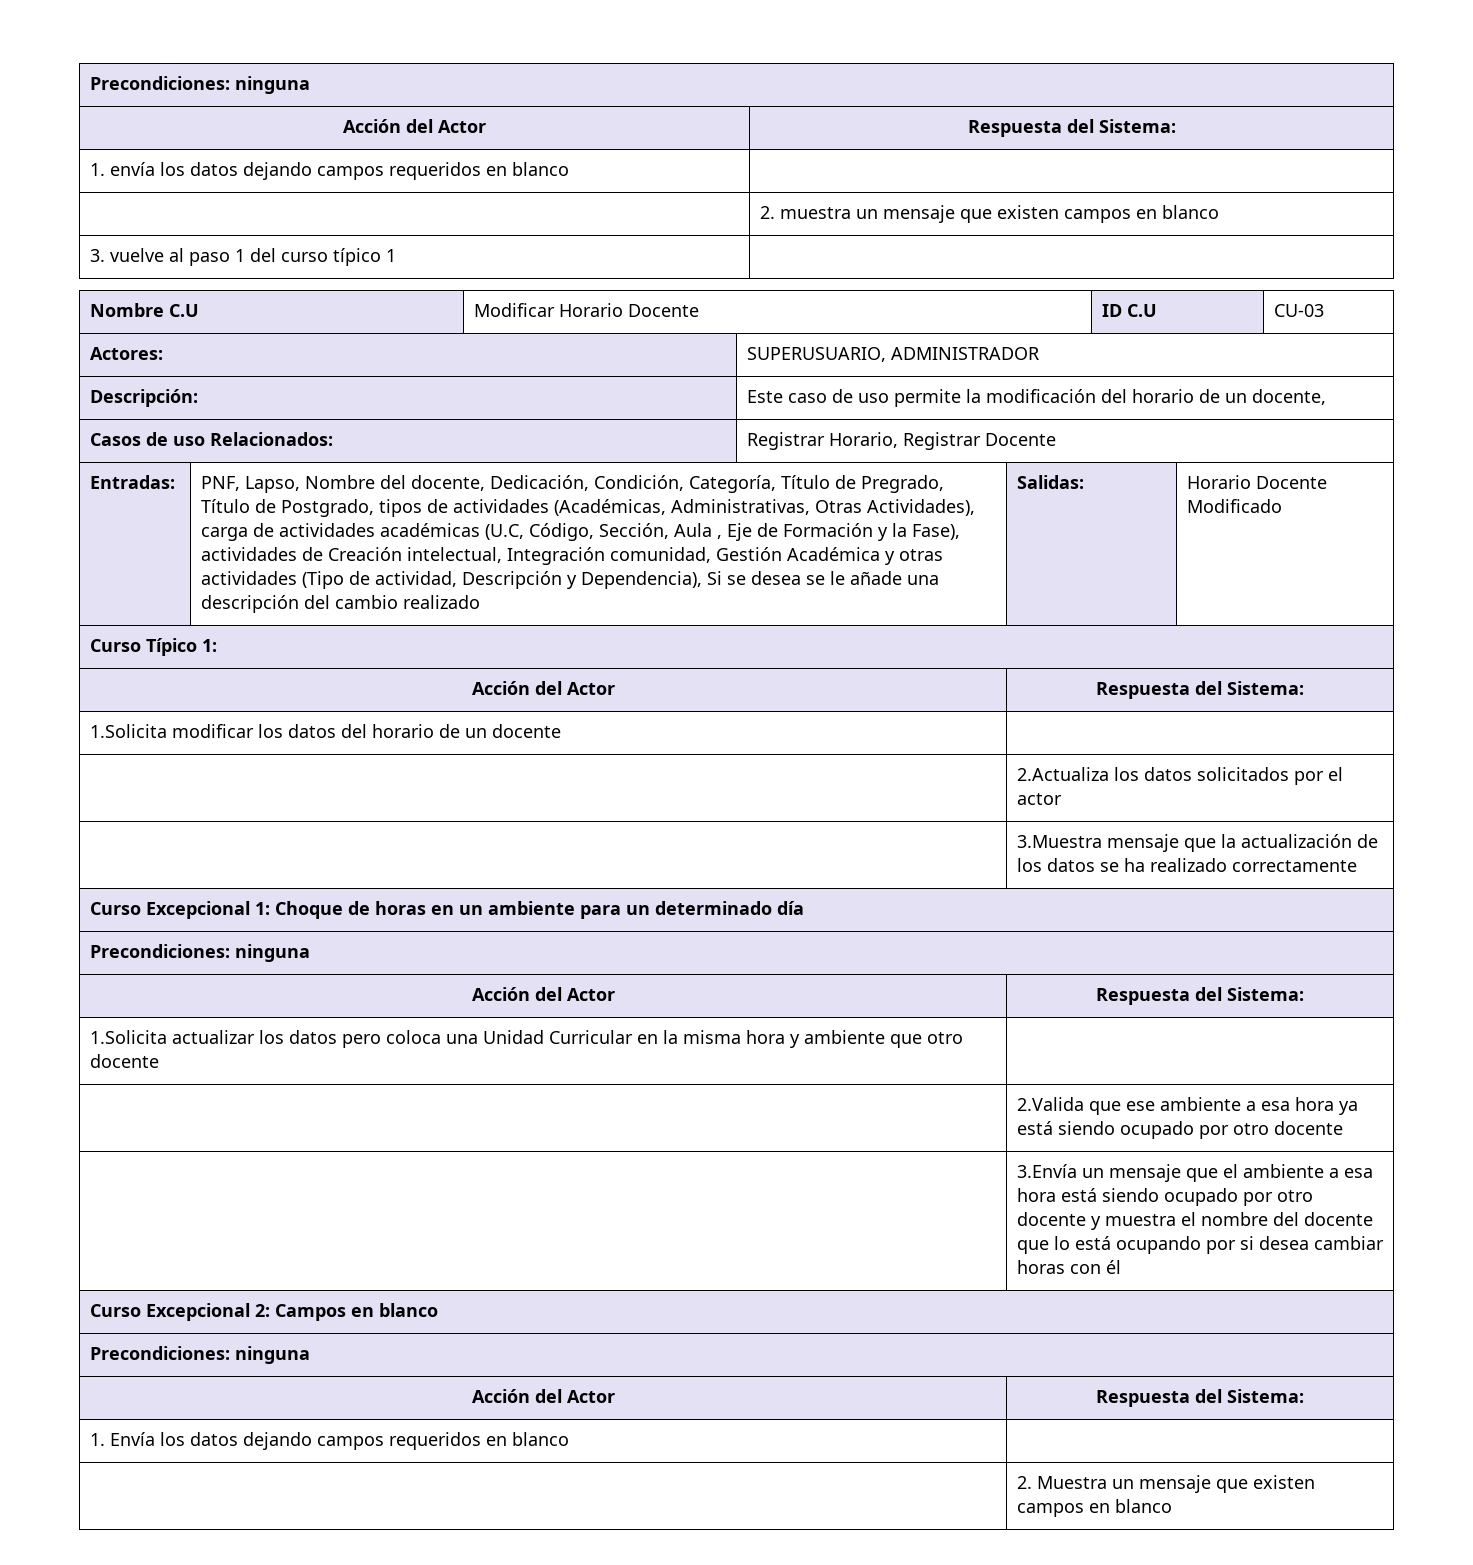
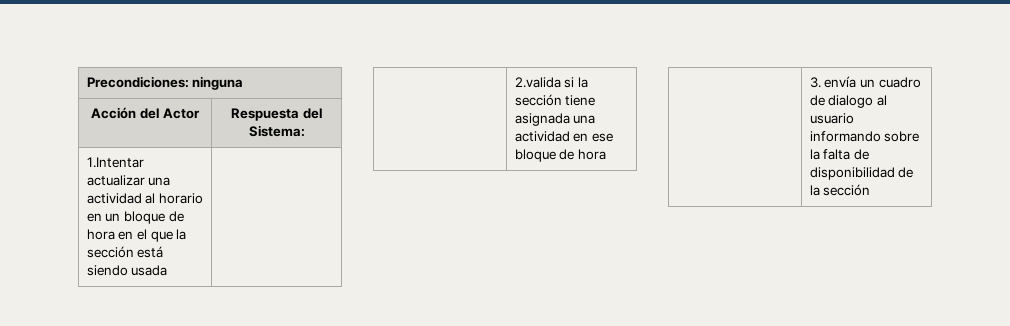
[89,76,310,94] [343,119,486,133] [967,119,1176,137] [89,162,569,180] [759,205,1219,223] [89,248,396,266] [89,303,199,317] [473,303,699,317] [1101,304,1157,317] [1273,304,1324,317] [89,347,163,360] [746,347,1039,362] [89,389,198,407] [746,389,1326,407] [89,432,333,446] [746,432,1056,450] [89,475,175,489] [200,475,944,493] [200,499,975,517] [200,523,960,541] [200,547,943,565] [200,571,939,589] [200,595,480,613] [1016,475,1084,489] [1186,475,1327,489] [1186,499,1282,513] [89,638,217,656] [471,681,615,695] [1096,681,1304,699] [89,724,561,738] [1016,767,1343,785] [1016,793,1062,805] [1016,834,1378,852] [1016,858,1357,872] [89,901,804,919] [89,944,310,962] [471,987,615,1001] [1096,987,1304,1005] [89,1030,963,1048] [89,1054,159,1068] [1016,1097,1358,1115] [1016,1121,1343,1139] [1016,1164,1373,1182] [1016,1188,1313,1206] [1016,1212,1373,1230] [1016,1236,1384,1254] [1016,1260,1121,1274] [89,1303,438,1321] [89,1346,310,1364] [471,1389,615,1403] [1096,1389,1304,1407] [89,1432,569,1450] [1016,1475,1315,1493] [1016,1499,1172,1517] Precondiciones: ninguna // Acción del Actor | Respuesta del Sistema: // 1. envía los datos dejando campos requeridos en blanco | // | 2. muestra un mensaje que existen campos en blanco // 3. vuelve al paso 1 del curso típico 1 | // Nombre C.U | Modificar Horario Docente | ID C.U | CU-03 // Actores: | SUPERUSUARIO, ADMINISTRADOR // Descripción: | Este caso de uso permite la modificación del horario de un docente, // Casos de uso Relacionados: | Registrar Horario, Registrar Docente // Entradas: | PNF, Lapso, Nombre del docente, Dedicación, Condición, Categoría, Título de Pregrado, Título de Postgrado, tipos de actividades (Académicas, Administrativas, Otras Actividades), carga de actividades académicas (U.C, Código, Sección, Aula , Eje de Formación y la Fase), actividades de Creación intelectual, Integración comunidad, Gestión Académica y otras actividades (Tipo de actividad, Descripción y Dependencia), Si se desea se le añade una descripción del cambio realizado | Salidas: | Horario Docente Modificado // Curso Típico 1: // Acción del Actor | Respuesta del Sistema: // 1.Solicita modificar los datos del horario de un docente | // | 2.Actualiza los datos solicitados por el actor // | 3.Muestra mensaje que la actualización de los datos se ha realizado correctamente // Curso Excepcional 1: Choque de horas en un ambiente para un determinado día // Precondiciones: ninguna // Acción del Actor | Respuesta del Sistema: // 1.Solicita actualizar los datos pero coloca una Unidad Curricular en la misma hora y ambiente que otro docente | // | 2.Valida que ese ambiente a esa hora ya está siendo ocupado por otro docente // | 3.Envía un mensaje que el ambiente a esa hora está siendo ocupado por otro docente y muestra el nombre del docente que lo está ocupando por si desea cambiar horas con él // Curso Excepcional 2: Campos en blanco // Precondiciones: ninguna // Acción del Actor | Respuesta del Sistema: // 1. Envía los datos dejando campos requeridos en blanco | // | 2. Muestra un mensaje que existen campos en blanco -> [86,76,244,90] [91,107,200,119] [231,108,322,121] [248,125,305,137] [86,157,144,168] [86,175,171,186] [86,193,203,204] [86,211,184,224] [86,229,187,242] [86,246,164,258] [86,265,168,276] [514,77,588,88] [514,94,596,106] [514,113,596,126] [514,131,613,142] [514,149,606,162] [809,76,921,88] [809,95,887,108] [809,113,854,124] [809,131,920,142] [809,149,869,160] [809,167,914,180] [809,184,871,196] Precondiciones: ninguna // Acción del Actor | Respuesta del Sistema: // 1.Intentar actualizar una actividad al horario en un bloque de hora en el que la sección está siendo usada | // | 2.valida si la sección tiene asignada una actividad en ese bloque de hora // | 3. envía un cuadro de dialogo al usuario informando sobre la falta de disponibilidad de la sección

